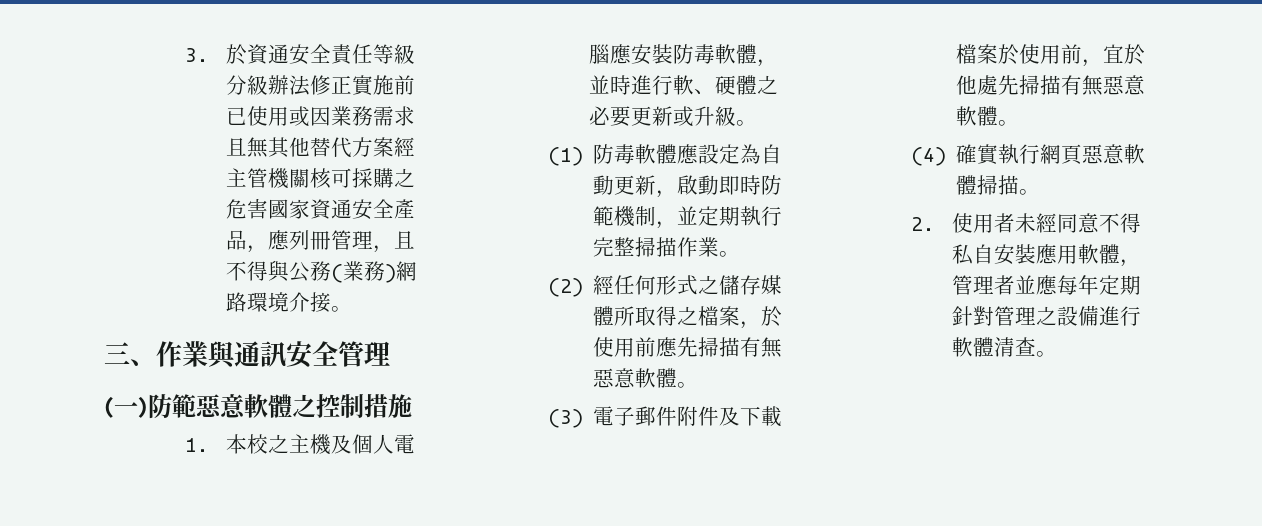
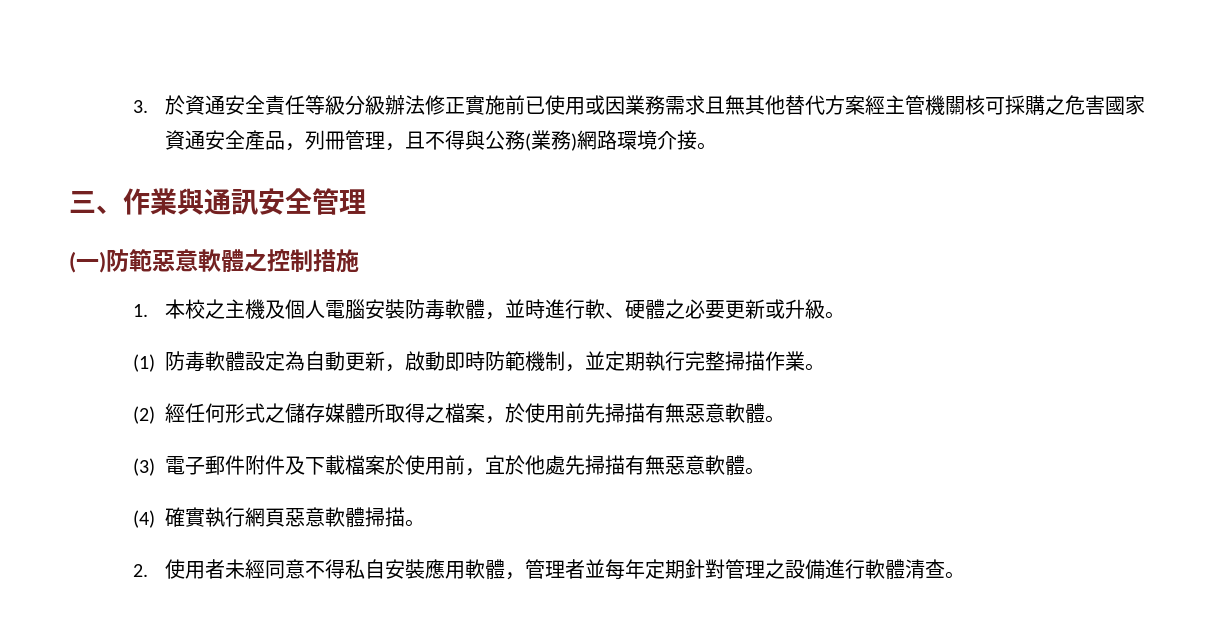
[267,230,289,250] 應 -> (306, 147) none
[609,44,631,64] 應 -> (366, 309) none
[677,144,699,164] 應 -> (246, 361) none
[656,337,678,357] 應 -> (586, 413) none
[1035,275,1057,295] 應 -> (606, 568) none

